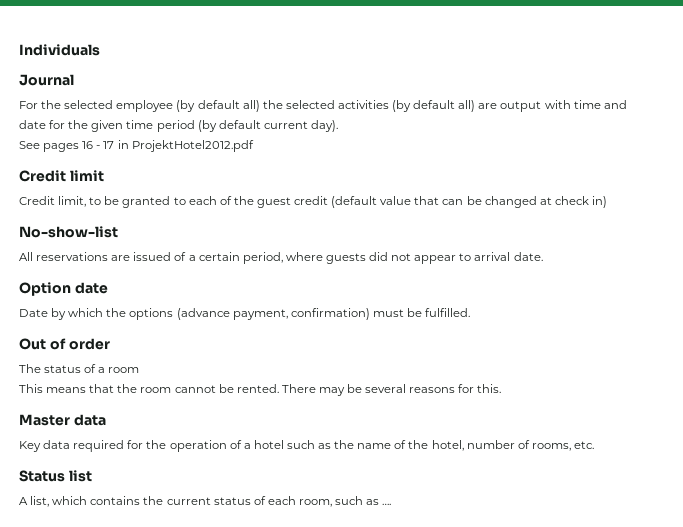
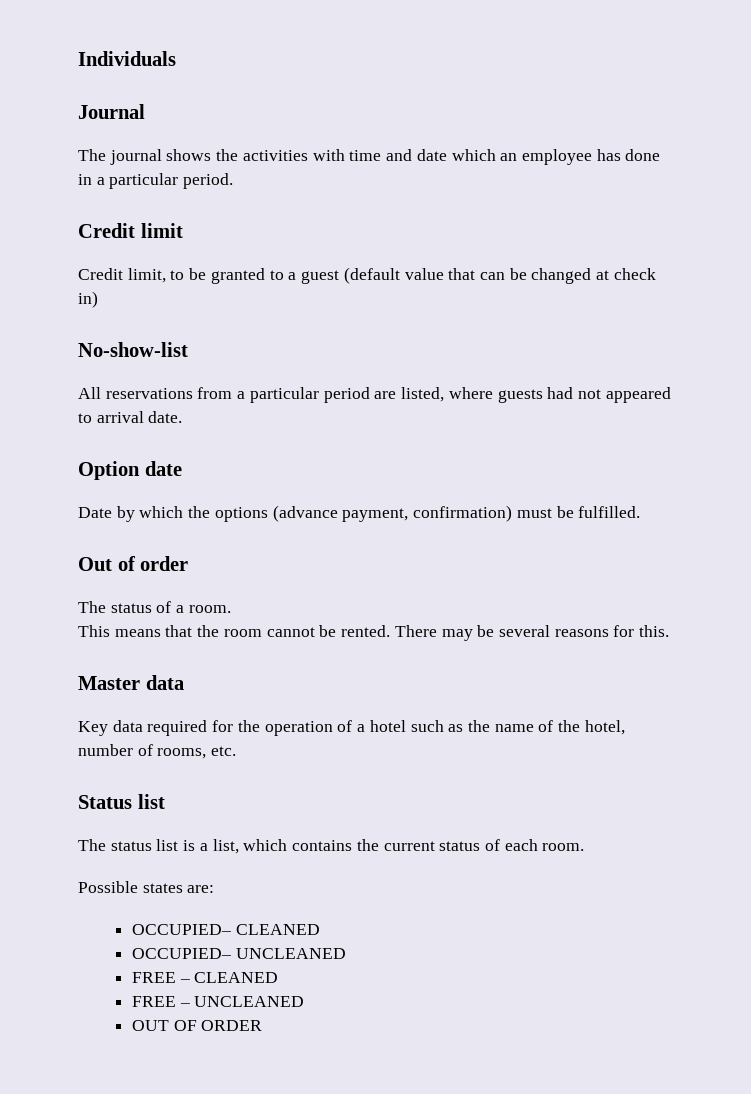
[19,100,627,112] [19,120,338,132] [19,140,254,152] For the selected employee (by default all) the selected activities (by default all) are output with time and date for the given time period (by default current day). // See pages 16 - 17 in ProjektHotel2012.pdf -> [78,149,661,165] [78,173,234,189] The journal shows the activities with time and date which an employee has done in a particular period.
[188,196,329,208] each of the guest credit -> [288,270,340,284] a guest
[111,252,457,264] are issued of a certain period, where guests did not appear -> [197,387,671,403] from a particular period are listed, where guests had not appeared
[108,367,140,373] room -> [188,605,231,613] room.
[19,497,28,505] A -> [78,839,208,851] The status list is a
[298,496,392,507] room, such as …. -> [542,843,585,851] [78,881,215,893] [131,924,320,935] [131,948,346,959] [131,972,279,983] [131,996,305,1007] [131,1020,263,1031] room. // Possible states are: // OCCUPIED– CLEANED // OCCUPIED– UNCLEANED // FREE – CLEANED // FREE – UNCLEANED // OUT OF ORDER

